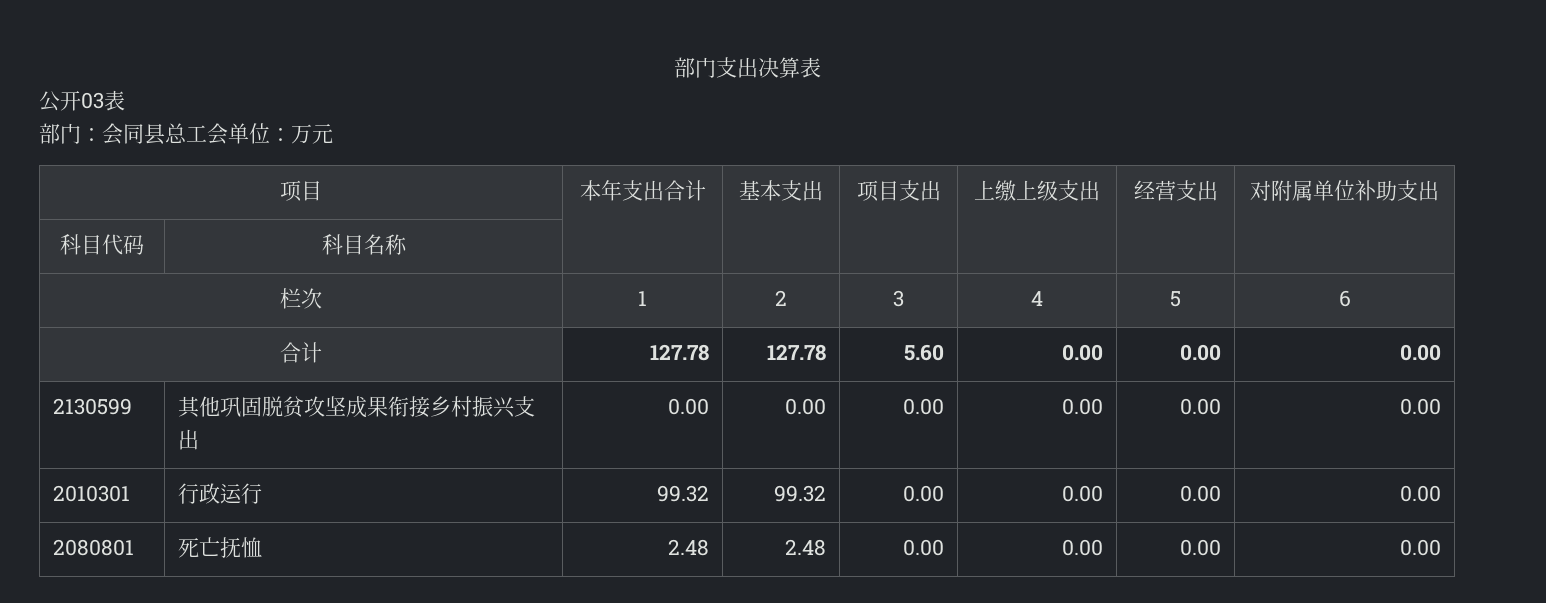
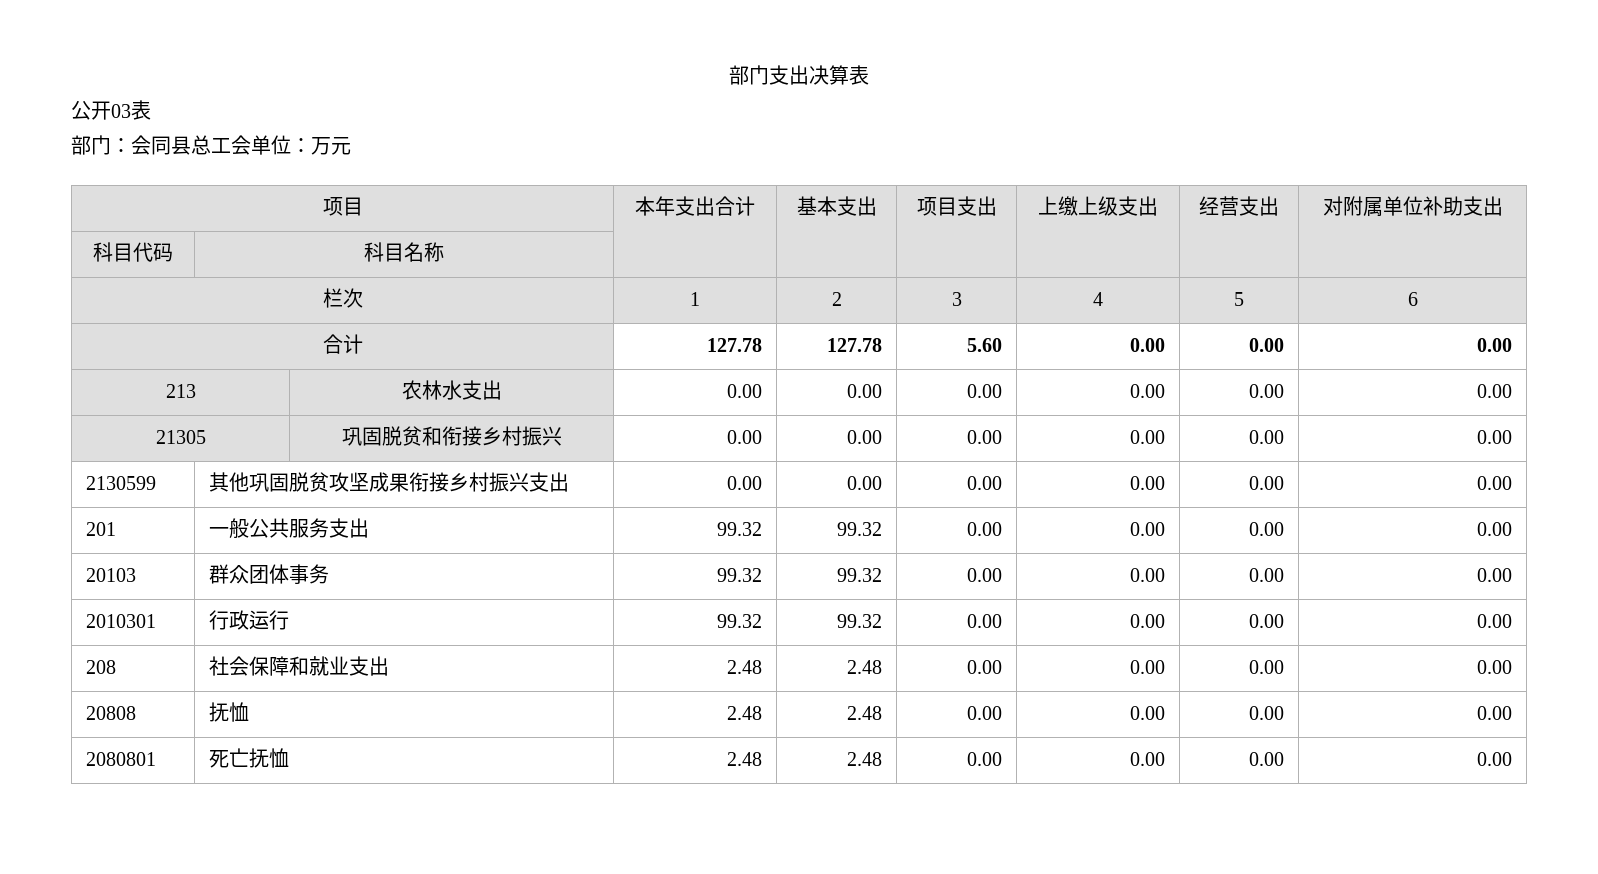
(1442, 352) none -> [165,384,196,398] [401,380,502,400] [727,384,763,398] [847,384,883,398] [967,384,1003,398] [1130,384,1166,398] [1249,384,1285,398] [1477,384,1513,398] [155,430,206,444] [341,426,562,446] [727,430,763,444] [847,430,883,444] [967,430,1003,444] [1130,430,1166,444] [1249,430,1285,444] [1477,430,1513,444] // 213 | 农林水支出 | 0.00 | 0.00 | 0.00 | 0.00 | 0.00 | 0.00 // 21305 | 巩固脱贫和衔接乡村振兴 | 0.00 | 0.00 | 0.00 | 0.00 | 0.00 | 0.00
(1442, 406) none -> [85,522,116,536] [208,518,369,538] [717,522,763,536] [837,522,883,536] [967,522,1003,536] [1130,522,1166,536] [1249,522,1285,536] [1477,522,1513,536] [85,568,136,582] [208,564,329,584] [717,568,763,582] [837,568,883,582] [967,568,1003,582] [1130,568,1166,582] [1249,568,1285,582] [1477,568,1513,582] // 201 | 一般公共服务支出 | 99.32 | 99.32 | 0.00 | 0.00 | 0.00 | 0.00 // 20103 | 群众团体事务 | 99.32 | 99.32 | 0.00 | 0.00 | 0.00 | 0.00
(1442, 493) none -> [85,660,116,674] [208,656,389,676] [727,660,763,674] [847,660,883,674] [967,660,1003,674] [1130,660,1166,674] [1249,660,1285,674] [1477,660,1513,674] [85,706,136,720] [208,702,249,722] [727,706,763,720] [847,706,883,720] [967,706,1003,720] [1130,706,1166,720] [1249,706,1285,720] [1477,706,1513,720] // 208 | 社会保障和就业支出 | 2.48 | 2.48 | 0.00 | 0.00 | 0.00 | 0.00 // 20808 | 抚恤 | 2.48 | 2.48 | 0.00 | 0.00 | 0.00 | 0.00

